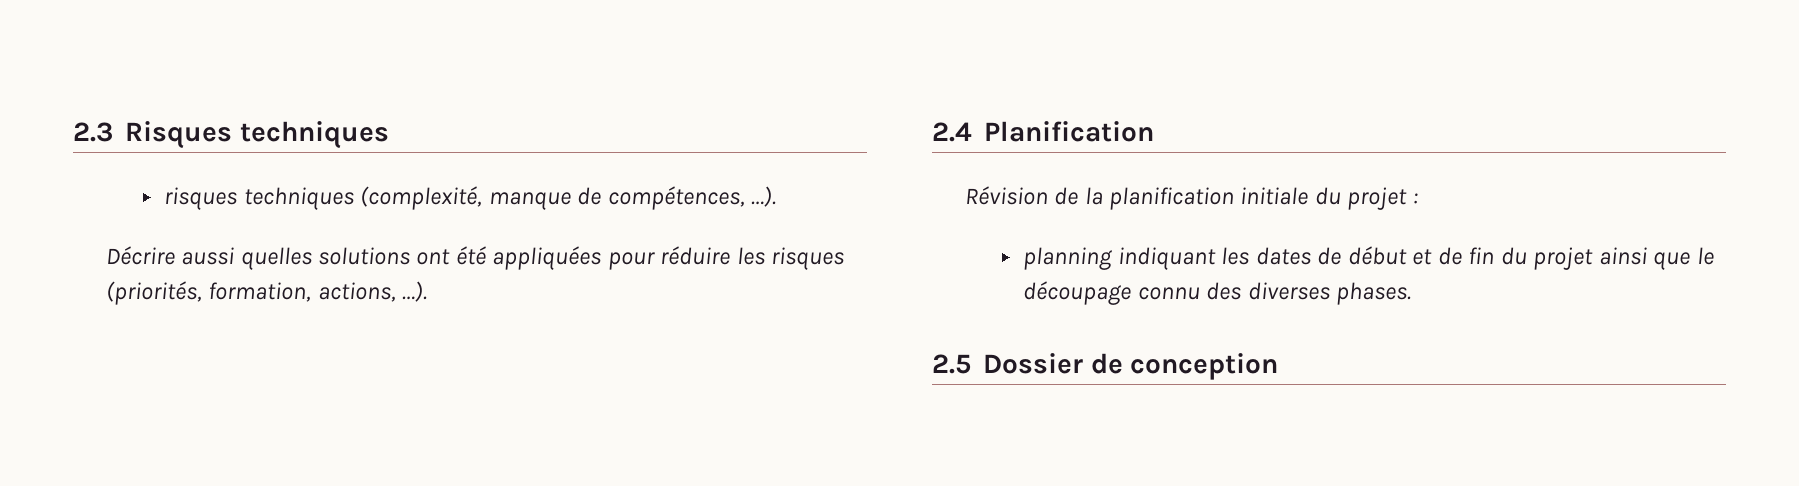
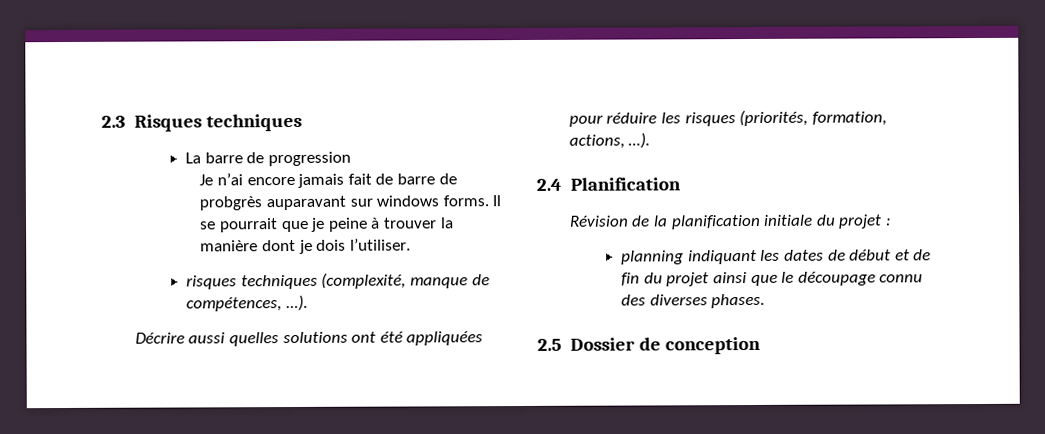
(389, 135) none -> [185,151,352,167] [199,173,457,188] [199,195,502,211] [200,217,454,233] [200,238,411,254] // La barre de progression // Je n’ai encore jamais fait de barre de probgrès auparavant sur windows forms. Il se pourrait que je peine à trouver la manière dont je dois l’utiliser.

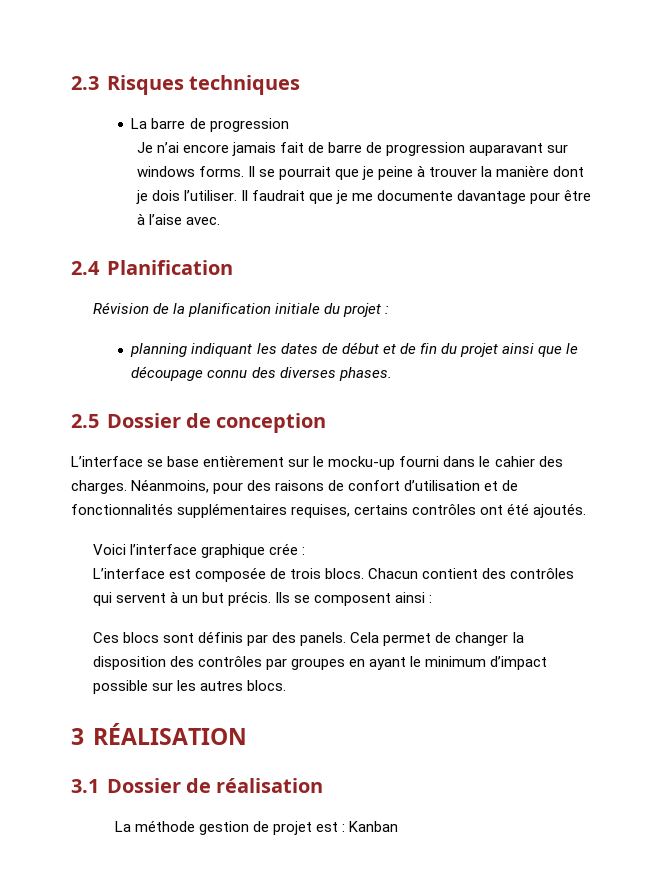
[199,196,263,211] probgrès -> [386,142,466,156] progression
[186,272,490,290] [186,294,308,312] [134,331,484,347] [568,109,887,127] [568,132,651,149] // risques techniques (complexité, manque de compétences, …). // Décrire aussi quelles solutions ont été appliquées pour réduire les risques (priorités, formation, actions, …). -> [241,190,592,204] [136,213,220,225] Il faudrait que je me documente davantage pour être à l’aise avec.
(762, 345) none -> [71,455,563,470] [71,479,519,494] [71,503,587,518] [92,543,306,558] [92,567,575,582] [92,591,433,606] [92,631,524,646] [92,656,548,670] [92,680,287,694] [71,723,247,745] [71,778,324,793] [114,820,399,835] // L’interface se base entièrement sur le mocku-up fourni dans le cahier des charges. Néanmoins, pour des raisons de confort d’utilisation et de fonctionnalités supplémentaires requises, certains contrôles ont été ajoutés. // Voici l’interface graphique crée : // L’interface est composée de trois blocs. Chacun contient des contrôles qui servent à un but précis. Ils se composent ainsi : // Ces blocs sont définis par des panels. Cela permet de changer la disposition des contrôles par groupes en ayant le minimum d’impact possible sur les autres blocs. // 3 RÉALISATION // 3.1 Dossier de réalisation // La méthode gestion de projet est : Kanban

